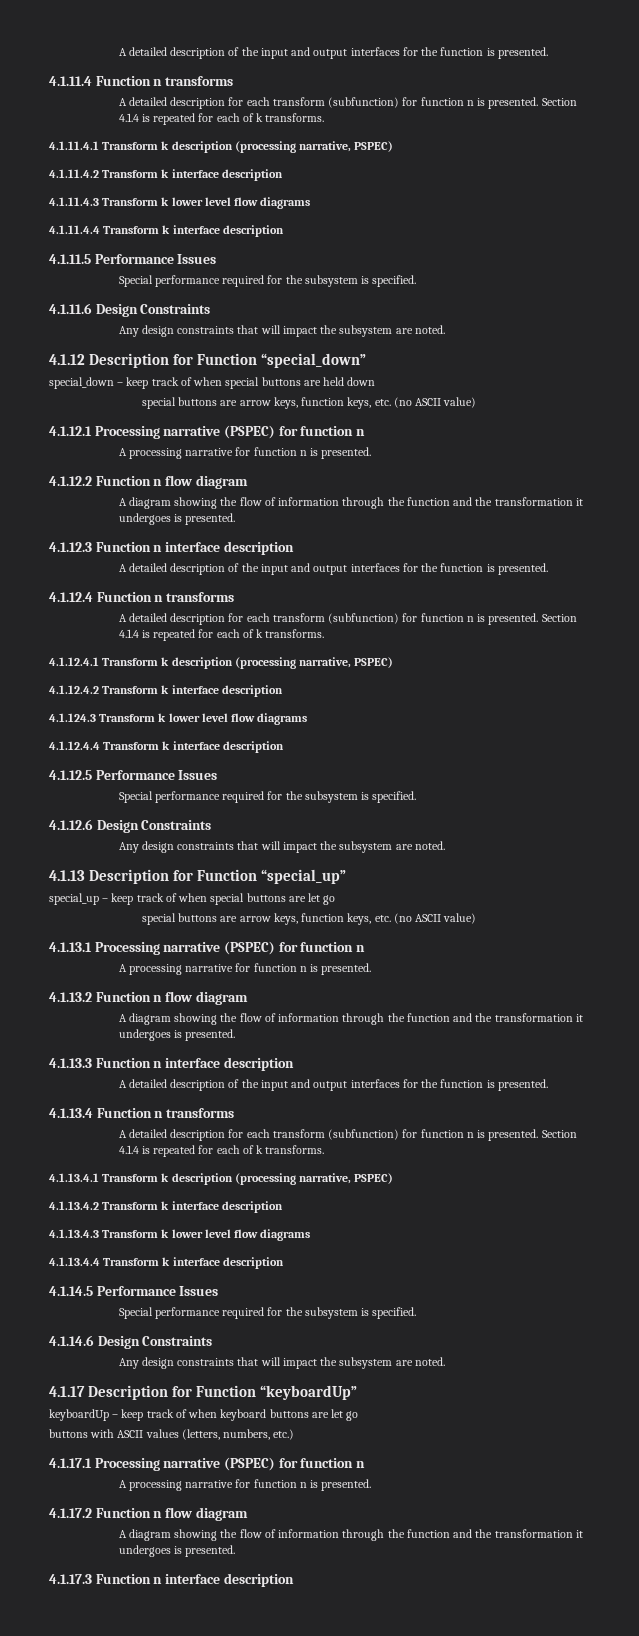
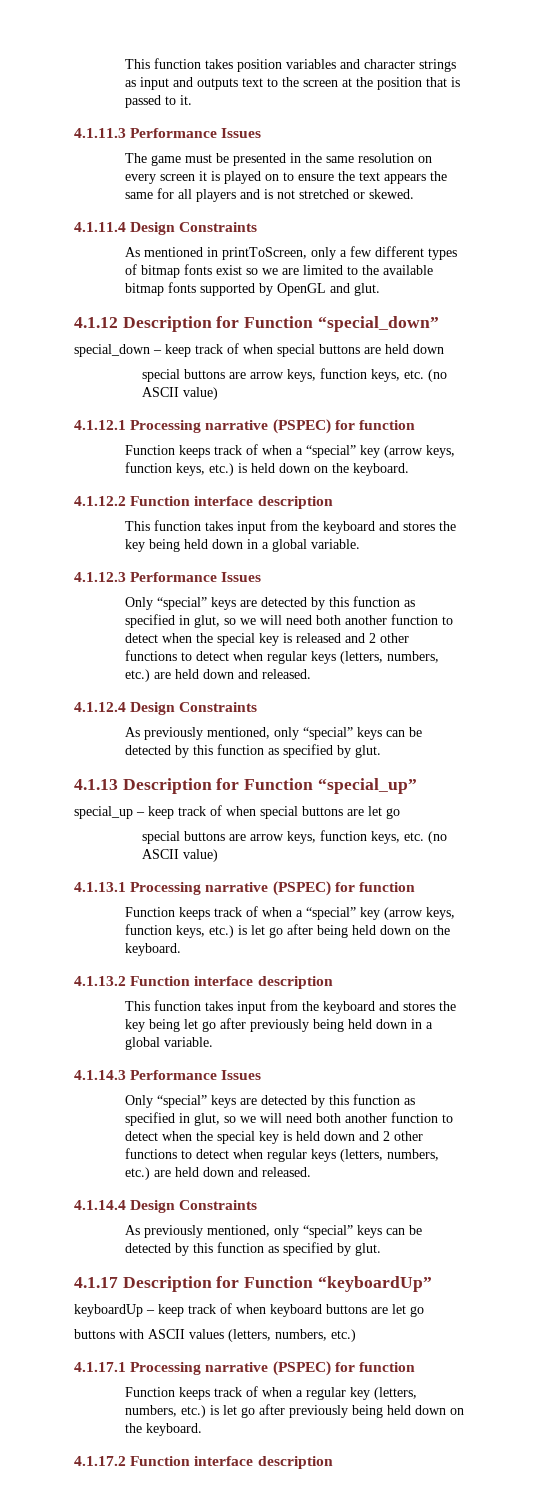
[118,47,548,59] [49,76,233,86] [118,97,577,109] [118,113,325,125] [49,141,394,153] [49,169,283,181] [49,197,311,209] [49,225,284,237] [49,254,217,264] [118,275,417,287] [49,303,211,317] [118,325,445,337] A detailed description of the input and output interfaces for the function is presented. // 4.1.11.4 Function n transforms // A detailed description for each transform (subfunction) for function n is presented. Section 4.1.4 is repeated for each of k transforms. // 4.1.11.4.1 Transform k description (processing narrative, PSPEC) // 4.1.11.4.2 Transform k interface description // 4.1.11.4.3 Transform k lower level flow diagrams // 4.1.11.4.4 Transform k interface description // 4.1.11.5 Performance Issues // Special performance required for the subsystem is specified. // 4.1.11.6 Design Constraints // Any design constraints that will impact the subsystem are noted. -> [125,58,457,72] [125,77,461,90] [125,95,193,108] [74,128,262,138] [125,153,433,166] [125,171,448,184] [125,188,415,202] [74,222,258,235] [125,246,458,260] [125,264,434,278] [125,282,381,296] This function takes position variables and character strings as input and outputs text to the screen at the position that is passed to it. // 4.1.11.3 Performance Issues // The game must be presented in the same resolution on every screen it is played on to ensure the text appears the same for all players and is not stretched or skewed. // 4.1.11.4 Design Constraints // As mentioned in printToScreen, only a few different types of bitmap fonts exist so we are limited to the available bitmap fonts supported by OpenGL and glut.
[355,429,365,436] [118,447,372,459] [49,475,248,489] [118,497,583,509] [118,513,236,525] [49,541,294,555] [118,563,548,575] [49,592,234,602] [118,613,577,625] [118,629,325,641] [49,657,394,669] [49,685,283,697] [49,713,308,725] [49,741,284,753] [49,770,218,780] [118,791,417,803] [49,819,212,833] [118,841,445,853] n // A processing narrative for function n is presented. // 4.1.12.2 Function n flow diagram // A diagram showing the flow of information through the function and the transformation it undergoes is presented. // 4.1.12.3 Function n interface description // A detailed description of the input and output interfaces for the function is presented. // 4.1.12.4 Function n transforms // A detailed description for each transform (subfunction) for function n is presented. Section 4.1.4 is repeated for each of k transforms. // 4.1.12.4.1 Transform k description (processing narrative, PSPEC) // 4.1.12.4.2 Transform k interface description // 4.1.124.3 Transform k lower level flow diagrams // 4.1.12.4.4 Transform k interface description // 4.1.12.5 Performance Issues // Special performance required for the subsystem is specified. // 4.1.12.6 Design Constraints // Any design constraints that will impact the subsystem are noted. -> [125,444,456,458] [125,462,410,476] [74,496,333,509] [125,520,457,534] [125,539,361,552] [74,572,262,582] [125,596,416,610] [125,614,454,628] [125,633,410,646] [125,650,440,664] [125,669,312,682] [74,702,258,715] [125,727,423,740] [125,744,382,758] // Function keeps track of when a “special” key (arrow keys, function keys, etc.) is held down on the keyboard. // 4.1.12.2 Function interface description // This function takes input from the keyboard and stores the key being held down in a global variable. // 4.1.12.3 Performance Issues // Only “special” keys are detected by this function as specified in glut, so we will need both another function to detect when the special key is released and 2 other functions to detect when regular keys (letters, numbers, etc.) are held down and released. // 4.1.12.4 Design Constraints // As previously mentioned, only “special” keys can be detected by this function as specified by glut.
[355,945,365,952] [118,963,372,975] [49,991,248,1005] [118,1013,583,1025] [118,1029,236,1041] [49,1057,294,1071] [118,1079,548,1091] [49,1108,234,1118] [118,1129,577,1141] [118,1145,325,1157] [49,1173,394,1185] [49,1201,283,1213] [49,1229,311,1241] [49,1257,284,1269] [49,1286,219,1296] [118,1307,417,1319] [49,1335,213,1349] [118,1357,445,1369] n // A processing narrative for function n is presented. // 4.1.13.2 Function n flow diagram // A diagram showing the flow of information through the function and the transformation it undergoes is presented. // 4.1.13.3 Function n interface description // A detailed description of the input and output interfaces for the function is presented. // 4.1.13.4 Function n transforms // A detailed description for each transform (subfunction) for function n is presented. Section 4.1.4 is repeated for each of k transforms. // 4.1.13.4.1 Transform k description (processing narrative, PSPEC) // 4.1.13.4.2 Transform k interface description // 4.1.13.4.3 Transform k lower level flow diagrams // 4.1.13.4.4 Transform k interface description // 4.1.14.5 Performance Issues // Special performance required for the subsystem is specified. // 4.1.14.6 Design Constraints // Any design constraints that will impact the subsystem are noted. -> [125,906,456,920] [125,924,451,938] [125,943,182,956] [74,976,333,989] [125,1000,457,1014] [125,1018,434,1032] [125,1037,214,1050] [74,1070,262,1080] [125,1094,416,1108] [125,1112,454,1126] [125,1131,424,1144] [125,1148,440,1162] [125,1167,312,1180] [74,1200,258,1213] [125,1225,423,1238] [125,1242,382,1256] // Function keeps track of when a “special” key (arrow keys, function keys, etc.) is let go after being held down on the keyboard. // 4.1.13.2 Function interface description // This function takes input from the keyboard and stores the key being let go after previously being held down in a global variable. // 4.1.14.3 Performance Issues // Only “special” keys are detected by this function as specified in glut, so we will need both another function to detect when the special key is held down and 2 other functions to detect when regular keys (letters, numbers, etc.) are held down and released. // 4.1.14.4 Design Constraints // As previously mentioned, only “special” keys can be detected by this function as specified by glut.
[355,1461,365,1468] [118,1479,372,1491] [49,1507,248,1521] [118,1529,583,1541] [118,1545,236,1557] [49,1574,163,1584] n // A processing narrative for function n is presented. // 4.1.17.2 Function n flow diagram // A diagram showing the flow of information through the function and the transformation it undergoes is presented. // 4.1.17.3 Function n -> [125,1386,418,1400] [125,1404,465,1418] [125,1423,203,1436] [74,1456,191,1466] // Function keeps track of when a regular key (letters, numbers, etc.) is let go after previously being held down on the keyboard. // 4.1.17.2 Function

